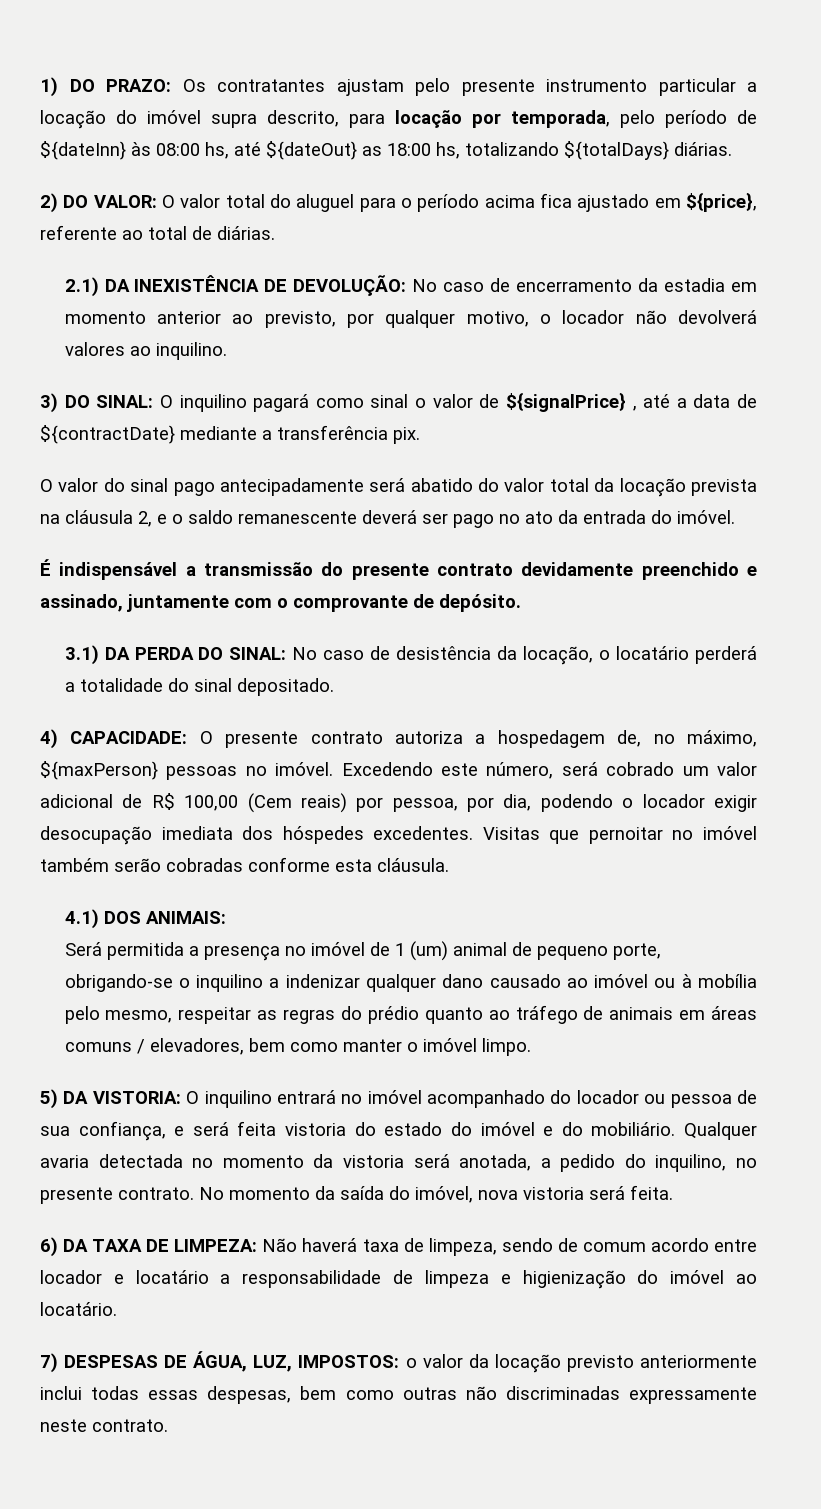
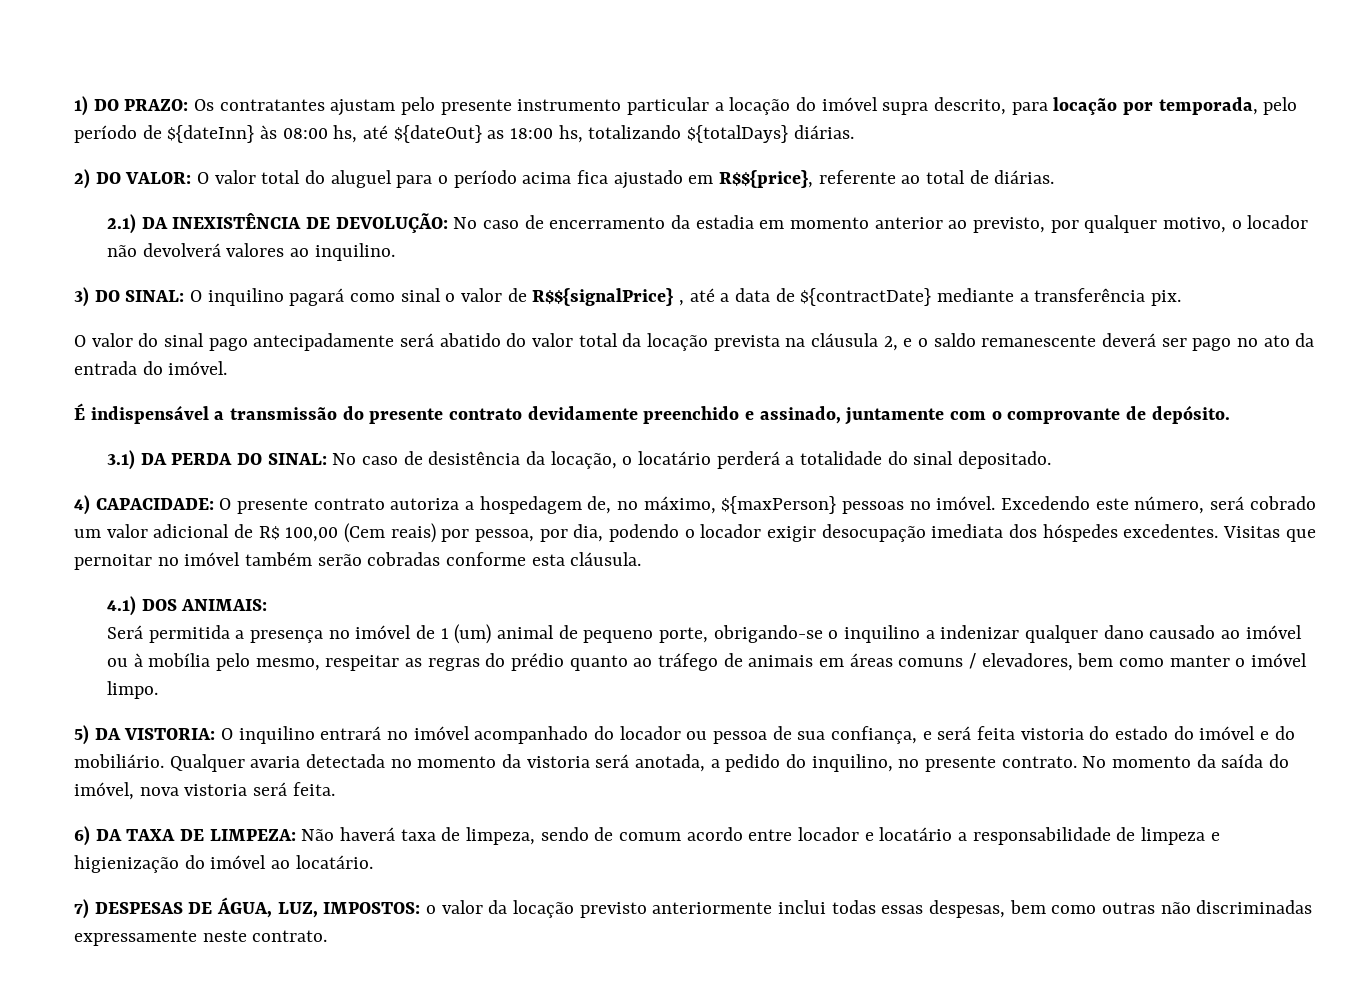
[686,192,758,212] ${price}, -> [719,170,814,188] R$${price},
[505,392,626,412] ${signalPrice} -> [532,288,674,306] R$${signalPrice}

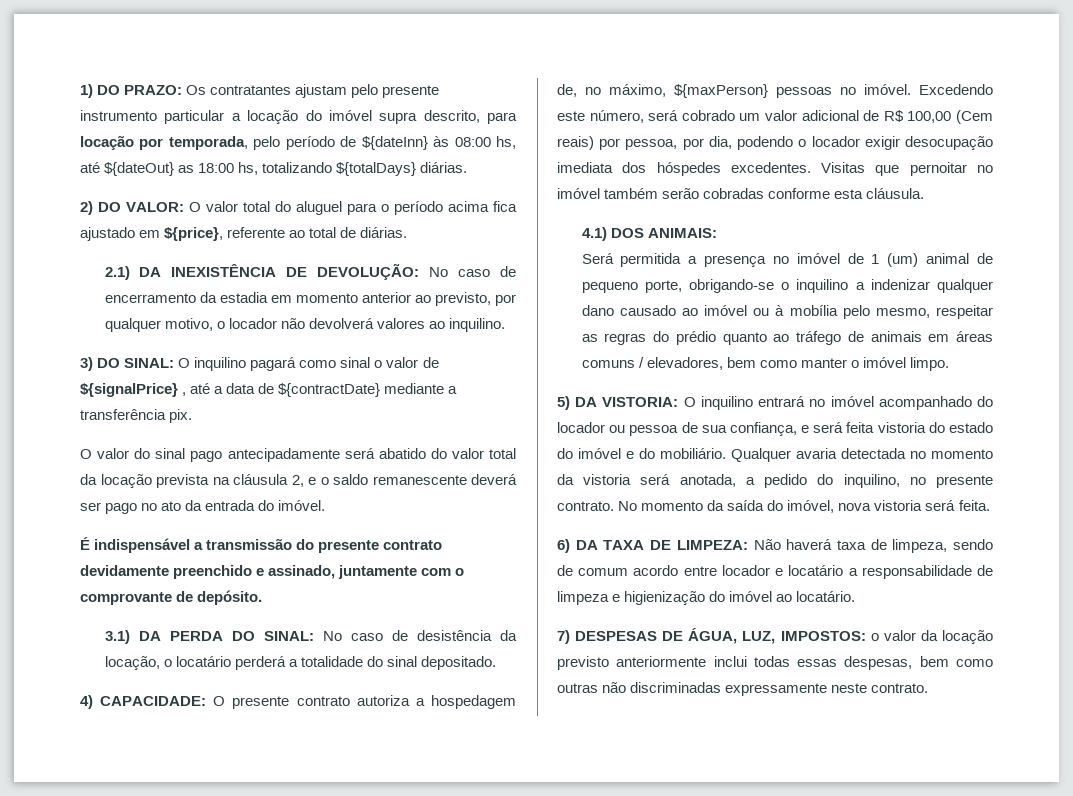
[719,170,814,188] R$${price}, -> [164,227,224,241] ${price},
[532,288,674,306] R$${signalPrice} -> [80,383,178,397] ${signalPrice}

